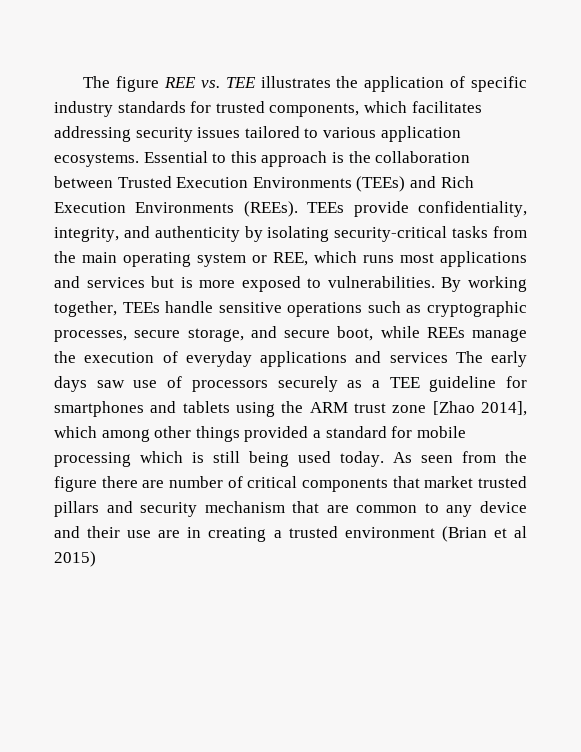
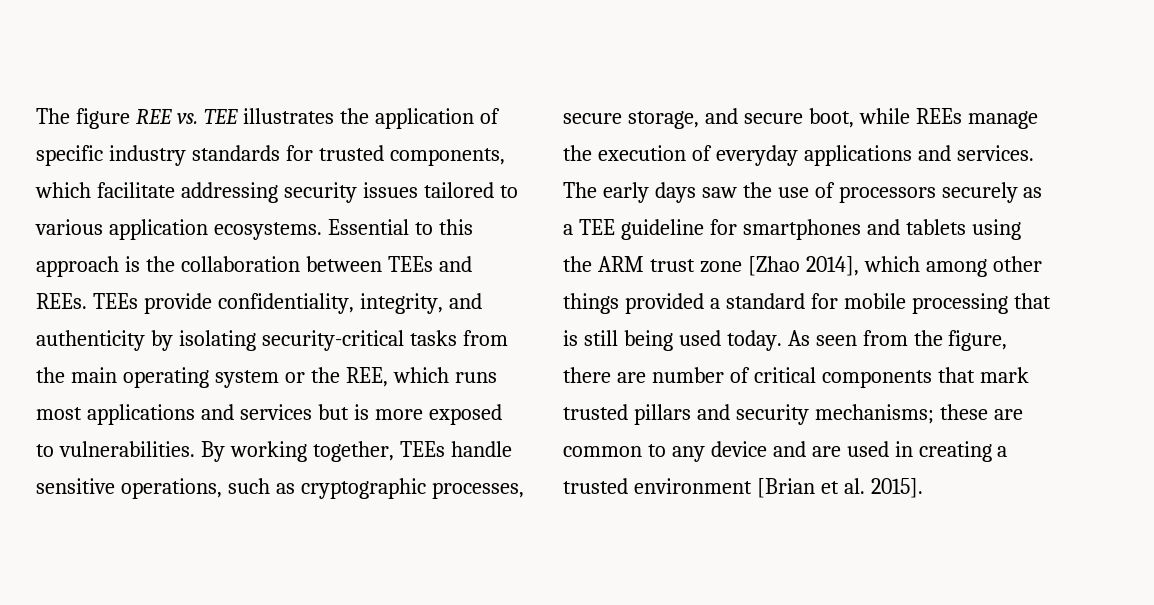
[411,101,482,113] facilitates -> [96,182,175,198] facilitate
[117,176,474,192] [54,201,298,217] Trusted Execution Environments (TEEs) and Rich Execution Environments (REEs). -> [387,256,472,272] [36,293,87,309] TEEs and REEs.
(267, 259) none -> [310,367,340,383] the
[287,302,363,317] operations -> [120,478,222,499] operations,
[389,352,448,363] services -> [956,145,1034,161] services.
(125, 384) none -> [742,182,772,198] the
[140,451,183,463] which -> [1013,293,1051,309] that
[54,476,97,492] figure -> [948,330,1008,351] figure,
[424,476,474,488] market -> [979,367,1029,383] mark
[204,501,320,513] mechanism that -> [814,404,988,424] mechanisms; these
[87,526,181,538] their use are -> [811,441,889,457] are used
[441,526,527,542] [54,551,96,567] (Brian et al 2015) -> [756,478,923,498] [Brian et al. 2015].

